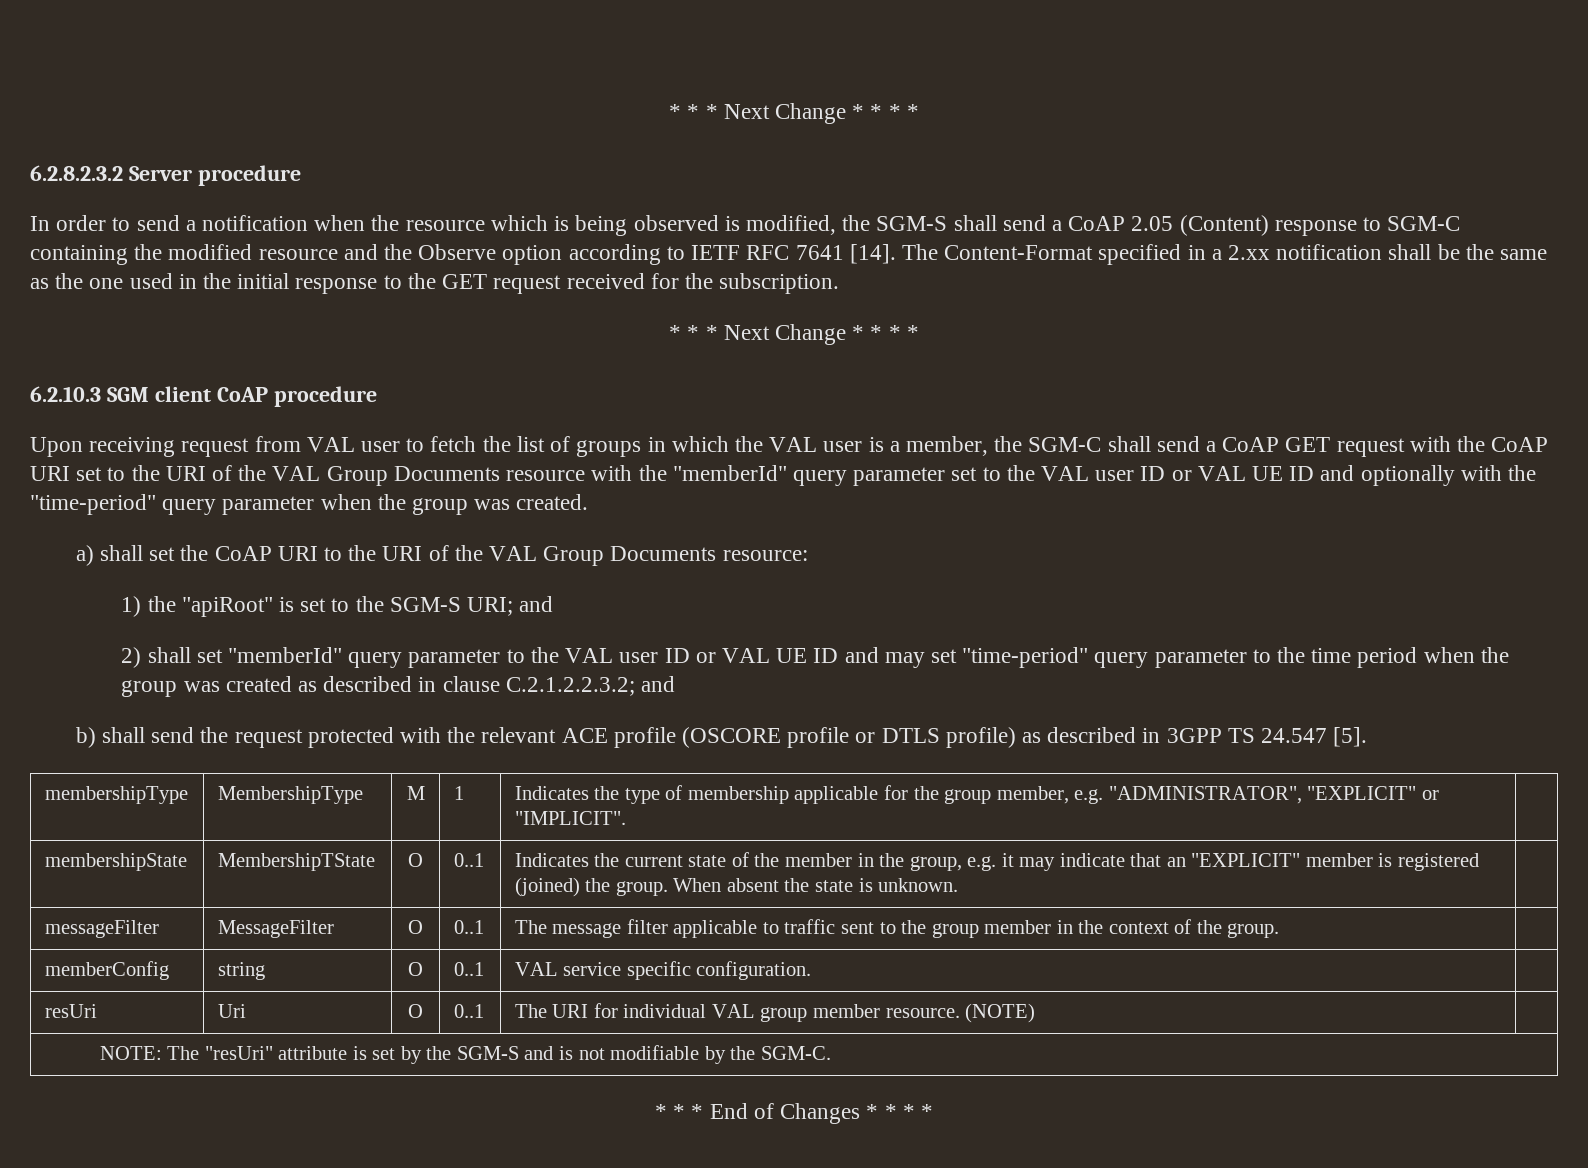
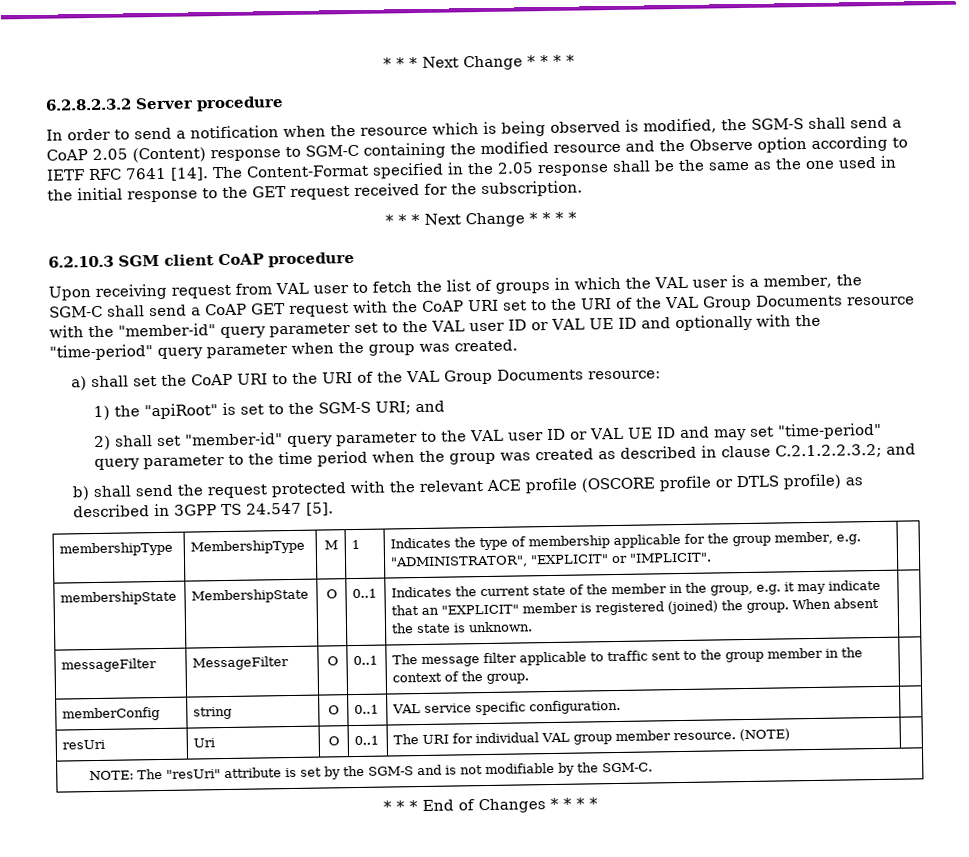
[1211,244,1383,260] a 2.xx notification -> [467,162,609,177] the 2.05 response
[672,465,787,481] "memberId" -> [118,323,216,337] "member-id"
[228,647,343,663] "memberId" -> [184,432,283,446] "member-id"
[217,853,375,871] MembershipTState -> [191,588,310,604] MembershipState

